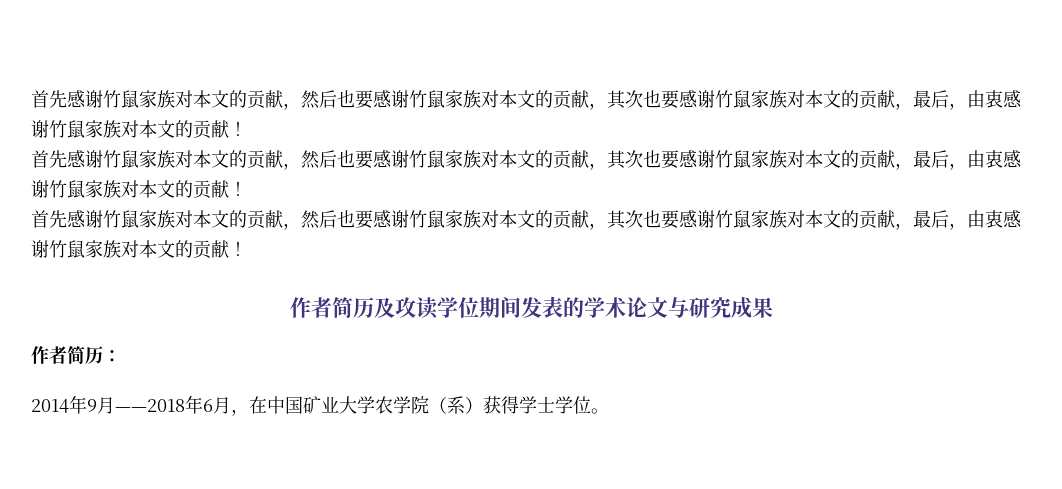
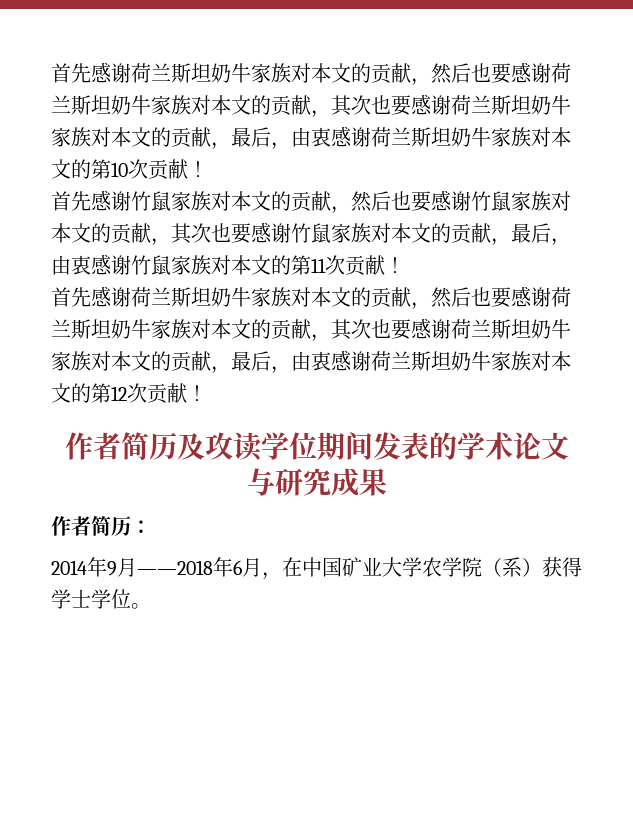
[31,90,1022,110] [31,120,193,138] 首先感谢竹鼠家族对本文的贡献，然后也要感谢竹鼠家族对本文的贡献，其次也要感谢竹鼠家族对本文的贡献，最后，由衷感谢竹鼠家族对本文的 -> [51,62,571,86] [51,94,571,118] [51,126,571,150] [51,159,148,179] 首先感谢荷兰斯坦奶牛家族对本文的贡献，然后也要感谢荷兰斯坦奶牛家族对本文的贡献，其次也要感谢荷兰斯坦奶牛家族对本文的贡献，最后，由衷感谢荷兰斯坦奶牛家族对本文的第10次
[193,180,247,199] [31,210,1022,230] [31,240,193,258] 贡献！ // 首先感谢竹鼠家族对本文的贡献，然后也要感谢竹鼠家族对本文的贡献，其次也要感谢竹鼠家族对本文的贡献，最后，由衷感谢竹鼠家族对本文的 -> [291,255,405,276] [51,286,571,310] [51,318,571,342] [51,350,571,374] [51,383,147,403] 第11次贡献！ // 首先感谢荷兰斯坦奶牛家族对本文的贡献，然后也要感谢荷兰斯坦奶牛家族对本文的贡献，其次也要感谢荷兰斯坦奶牛家族对本文的贡献，最后，由衷感谢荷兰斯坦奶牛家族对本文的第12次

